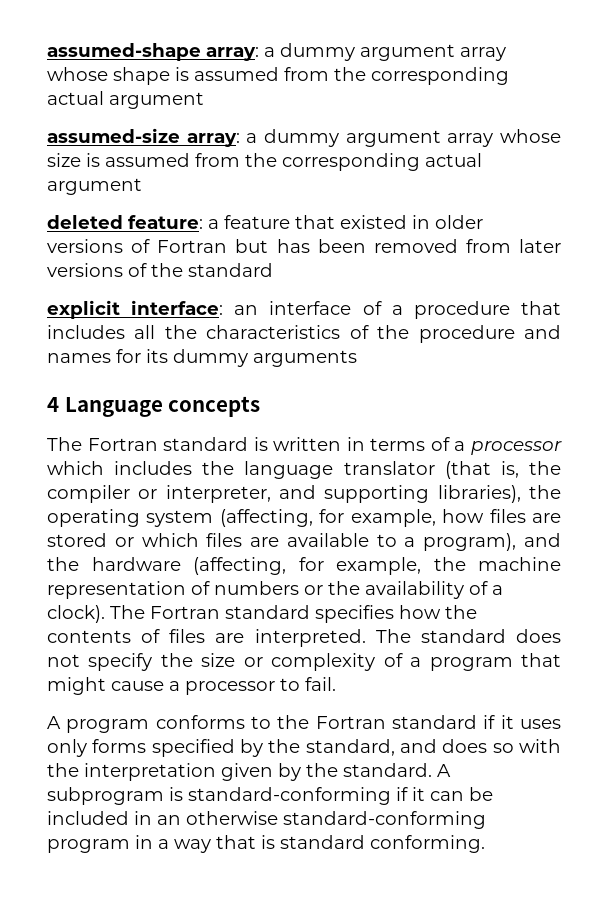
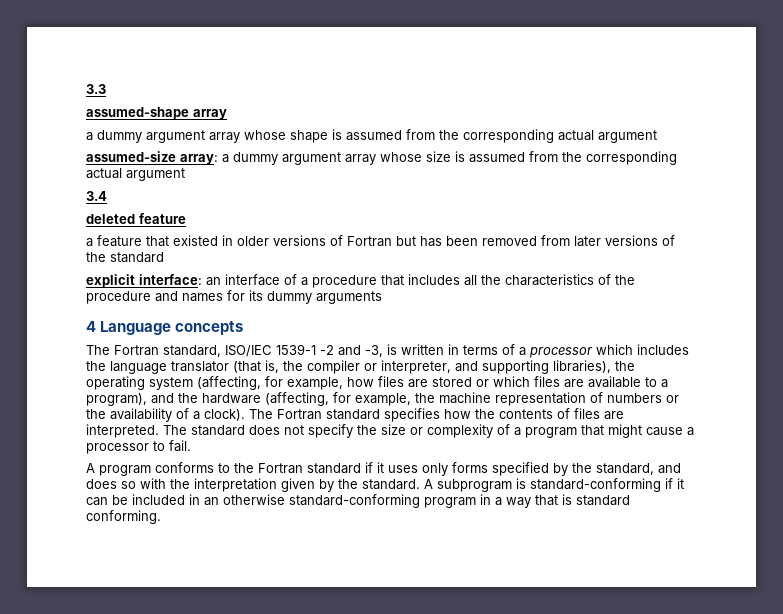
[47,43,259,61] assumed-shape array: -> [86,84,106,94] [86,107,227,120] 3.3 // assumed-shape array //
(142, 186) none -> [86,191,107,201] // 3.4
[128,215,203,229] feature: -> [139,213,186,224] feature //
[163,437,249,451] standard -> [163,344,383,357] standard, ISO/IEC 1539-1 -2 and -3,

